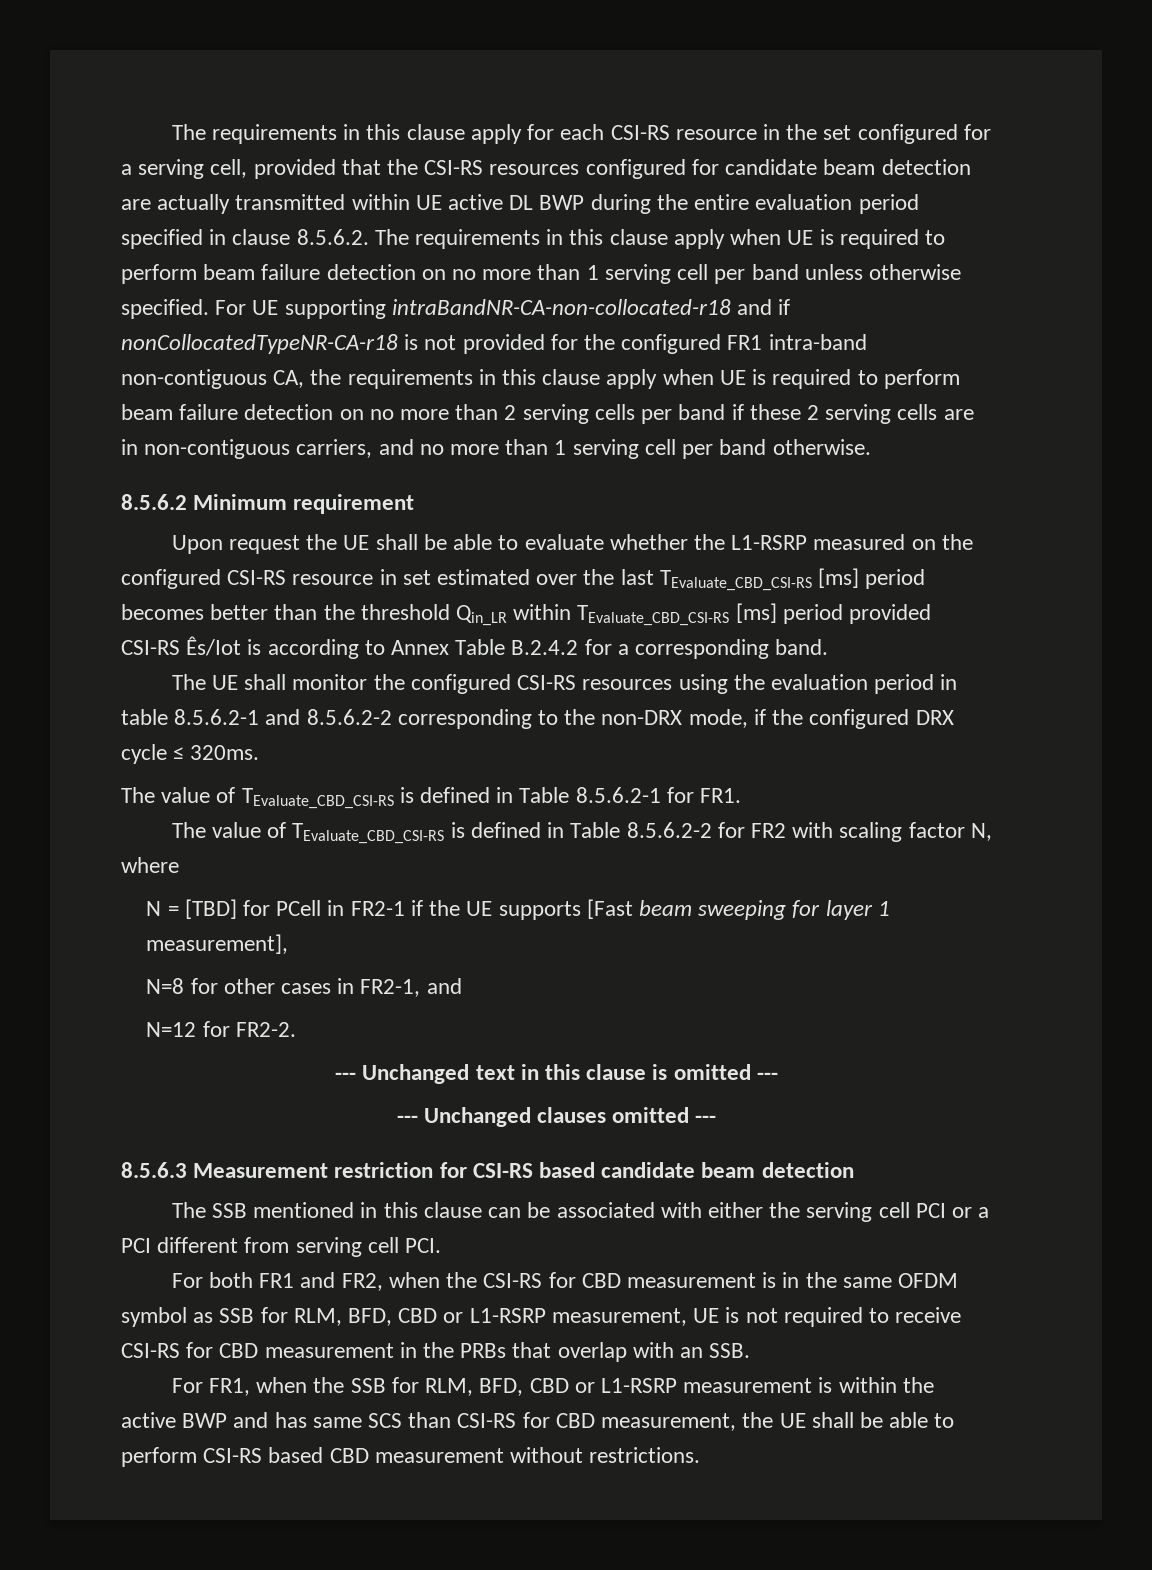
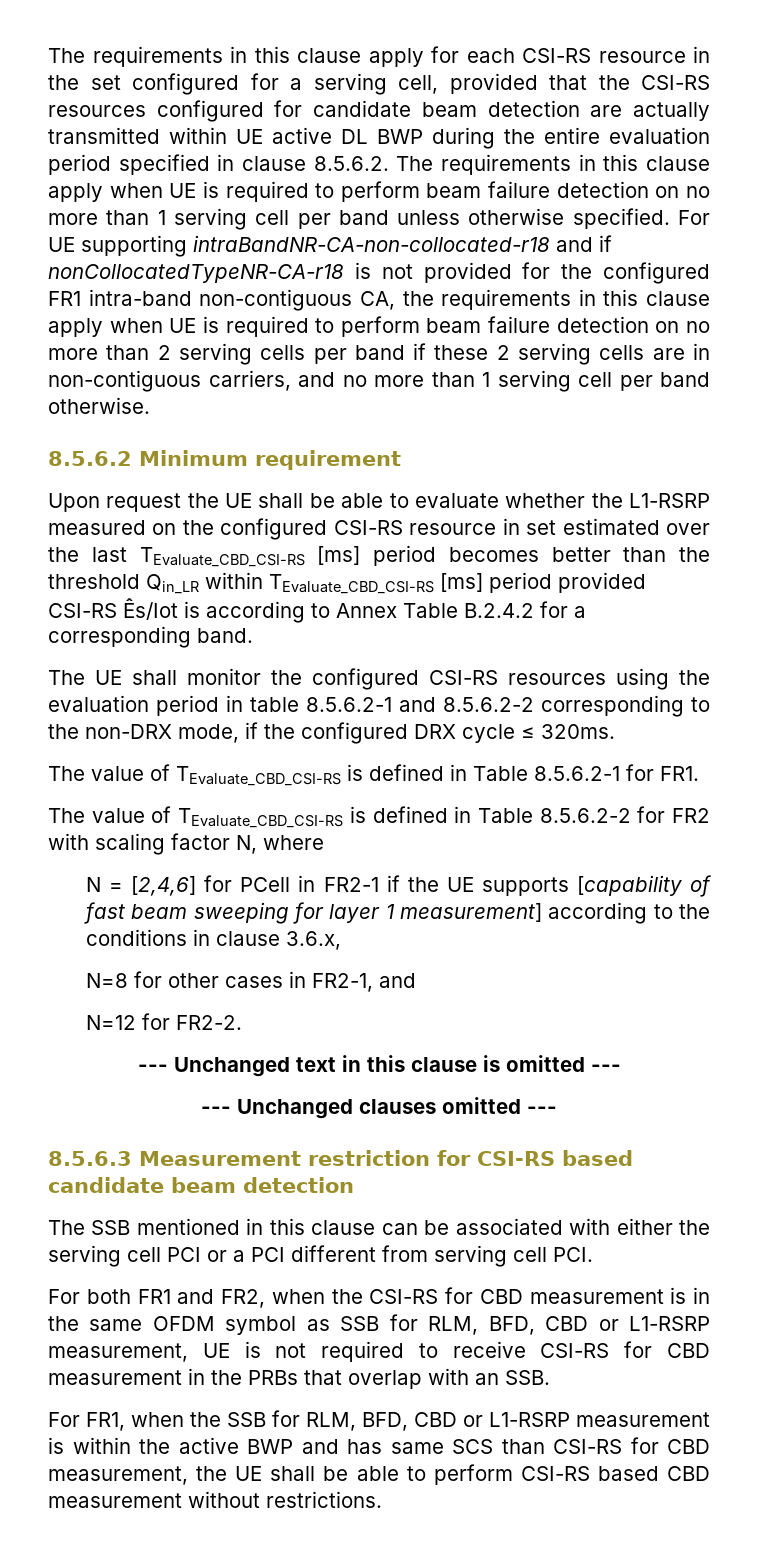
[184,899,237,919] [TBD] -> [131,876,197,896] [2,4,6]
[586,899,633,919] [Fast -> [576,875,711,897] [84,902,126,924] [capability of fast
[146,934,289,954] measurement], -> [400,902,710,924] [86,929,342,950] measurement] according to the conditions in clause 3.6.x,

